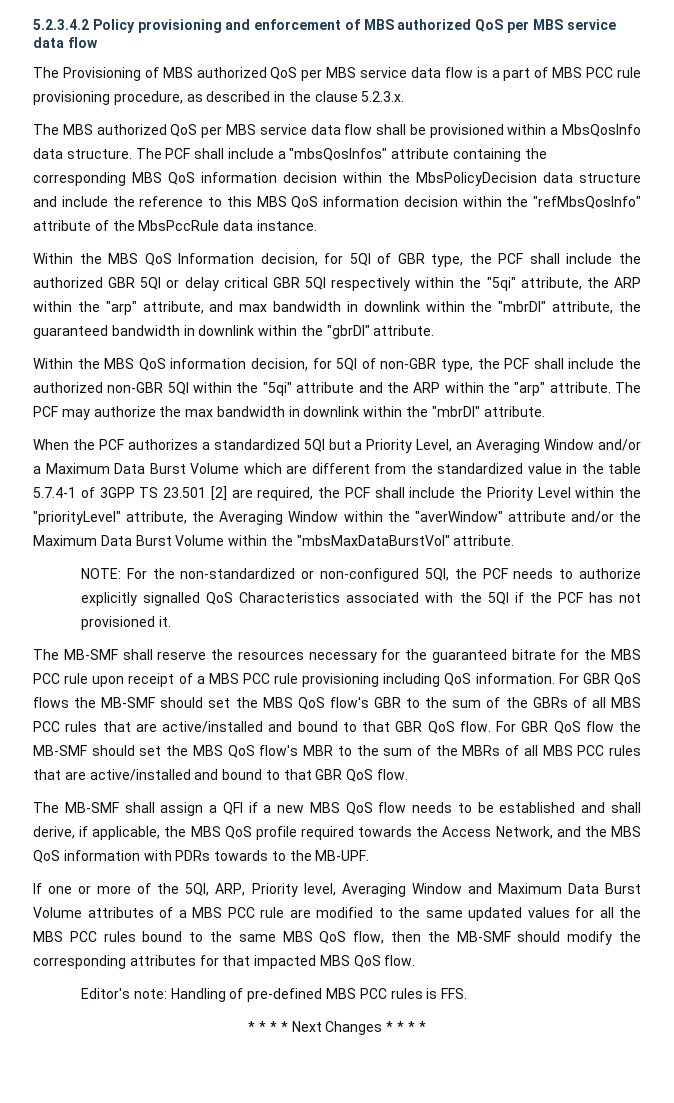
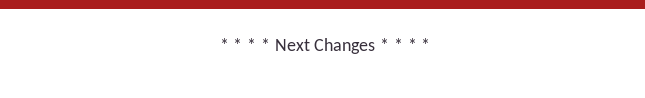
[33,19,616,33] [33,37,98,48] [33,67,641,81] [33,91,405,105] [33,124,641,138] [33,148,547,162] [33,172,641,186] [33,196,641,209] [33,220,317,231] [33,253,641,267] [33,277,641,291] [33,301,641,315] [33,325,435,339] [33,358,642,372] [33,382,641,396] [33,406,545,420] [33,439,642,453] [33,463,641,474] [33,486,641,501] [33,511,642,525] [33,535,515,546] [81,568,641,582] [81,592,641,606] [81,616,171,630] [33,649,641,663] [33,673,641,687] [33,697,641,710] [33,721,641,734] [33,745,641,758] [33,769,409,782] [33,802,641,816] [33,826,641,840] [33,850,370,863] [33,883,641,897] [33,907,641,921] [33,931,641,945] [33,955,416,969] [81,988,468,1002] 5.2.3.4.2 Policy provisioning and enforcement of MBS authorized QoS per MBS service data flow // The Provisioning of MBS authorized QoS per MBS service data flow is a part of MBS PCC rule provisioning procedure, as described in the clause 5.2.3.x. // The MBS authorized QoS per MBS service data flow shall be provisioned within a MbsQosInfo data structure. The PCF shall include a "mbsQosInfos" attribute containing the corresponding MBS QoS information decision within the MbsPolicyDecision data structure and include the reference to this MBS QoS information decision within the "refMbsQosInfo" attribute of the MbsPccRule data instance. // Within the MBS QoS Information decision, for 5QI of GBR type, the PCF shall include the authorized GBR 5QI or delay critical GBR 5QI respectively within the "5qi" attribute, the ARP within the "arp" attribute, and max bandwidth in downlink within the "mbrDl" attribute, the guaranteed bandwidth in downlink within the "gbrDl" attribute. // Within the MBS QoS information decision, for 5QI of non-GBR type, the PCF shall include the authorized non-GBR 5QI within the "5qi" attribute and the ARP within the "arp" attribute. The PCF may authorize the max bandwidth in downlink within the "mbrDl" attribute. // When the PCF authorizes a standardized 5QI but a Priority Level, an Averaging Window and/or a Maximum Data Burst Volume which are different from the standardized value in the table 5.7.4-1 of 3GPP TS 23.501 [2] are required, the PCF shall include the Priority Level within the "priorityLevel" attribute, the Averaging Window within the "averWindow" attribute and/or the Maximum Data Burst Volume within the "mbsMaxDataBurstVol" attribute. // NOTE: For the non-standardized or non-configured 5QI, the PCF needs to authorize explicitly signalled QoS Characteristics associated with the 5QI if the PCF has not provisioned it. // The MB-SMF shall reserve the resources necessary for the guaranteed bitrate for the MBS PCC rule upon receipt of a MBS PCC rule provisioning including QoS information. For GBR QoS flows the MB-SMF should set the MBS QoS flow's GBR to the sum of the GBRs of all MBS PCC rules that are active/installed and bound to that GBR QoS flow. For GBR QoS flow the MB-SMF should set the MBS QoS flow's MBR to the sum of the MBRs of all MBS PCC rules that are active/installed and bound to that GBR QoS flow. // The MB-SMF shall assign a QFI if a new MBS QoS flow needs to be established and shall derive, if applicable, the MBS QoS profile required towards the Access Network, and the MBS QoS information with PDRs towards to the MB-UPF. // If one or more of the 5QI, ARP, Priority level, Averaging Window and Maximum Data Burst Volume attributes of a MBS PCC rule are modified to the same updated values for all the MBS PCC rules bound to the same MBS QoS flow, then the MB-SMF should modify the corresponding attributes for that impacted MBS QoS flow. // Editor's note: Handling of pre-defined MBS PCC rules is FFS. // -> (219, 44) none

